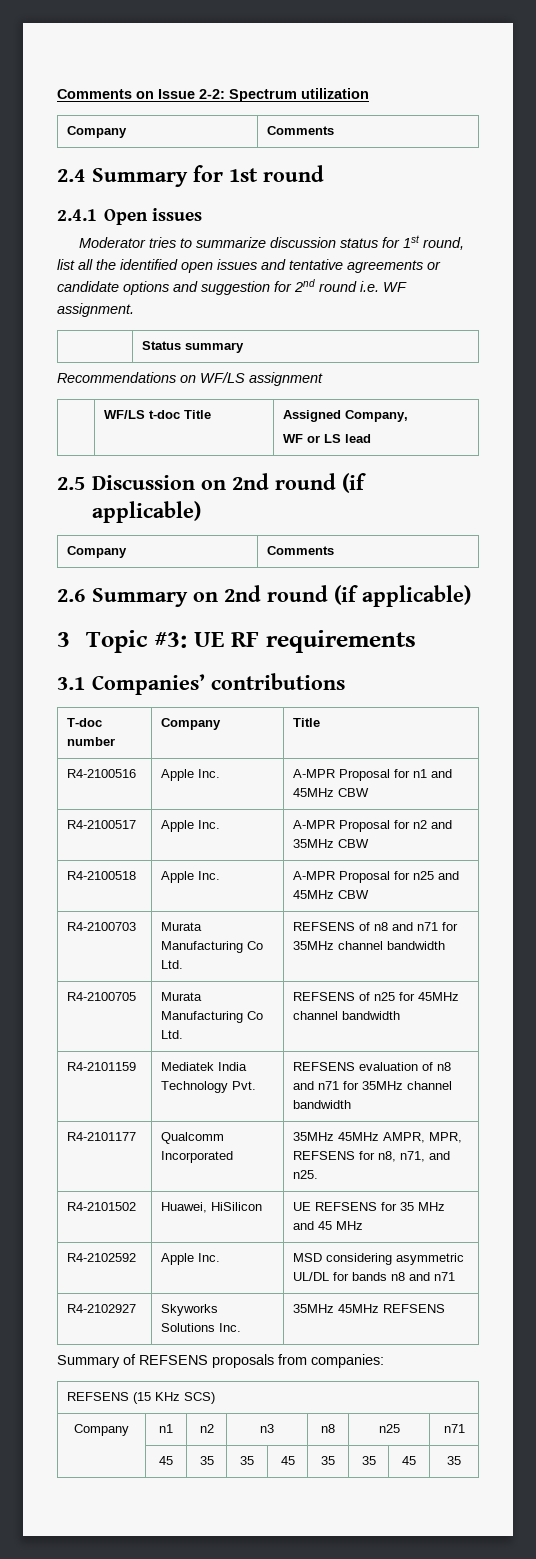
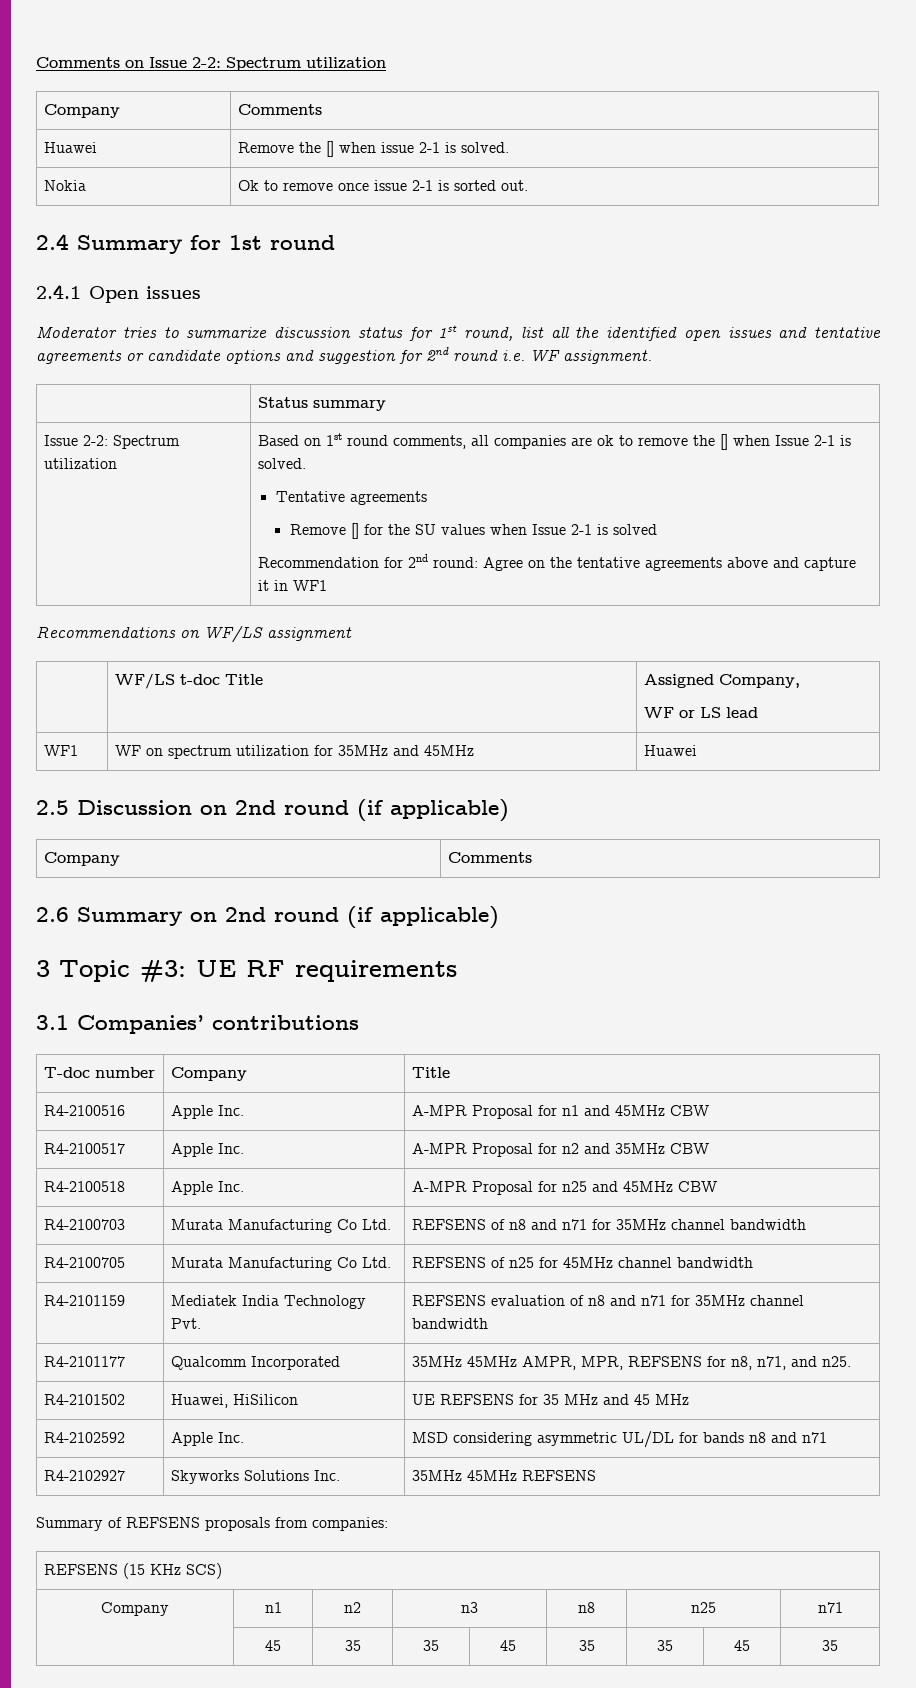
(334, 130) none -> [44,142,98,153] [238,141,510,157] [44,180,87,191] [238,180,529,191] // Huawei | Remove the [] when issue 2-1 is solved. // Nokia | Ok to remove once issue 2-1 is sorted out.
(244, 347) none -> [44,435,181,449] [44,458,118,469] [258,433,852,450] [258,458,307,469] [275,491,427,505] [289,523,657,539] [258,554,857,571] [258,580,328,591] // Issue 2-2: Spectrum utilization | Based on 1st round comments, all companies are ok to remove the [] when Issue 2-1 is solved. // Tentative agreements // Remove [] for the SU values when Issue 2-1 is solved // Recommendation for 2nd round: Agree on the tentative agreements above and capture it in WF1
(371, 438) none -> [44,745,79,756] [115,745,475,759] [644,745,698,756] // WF1 | WF on spectrum utilization for 35MHz and 45MHz | Huawei

